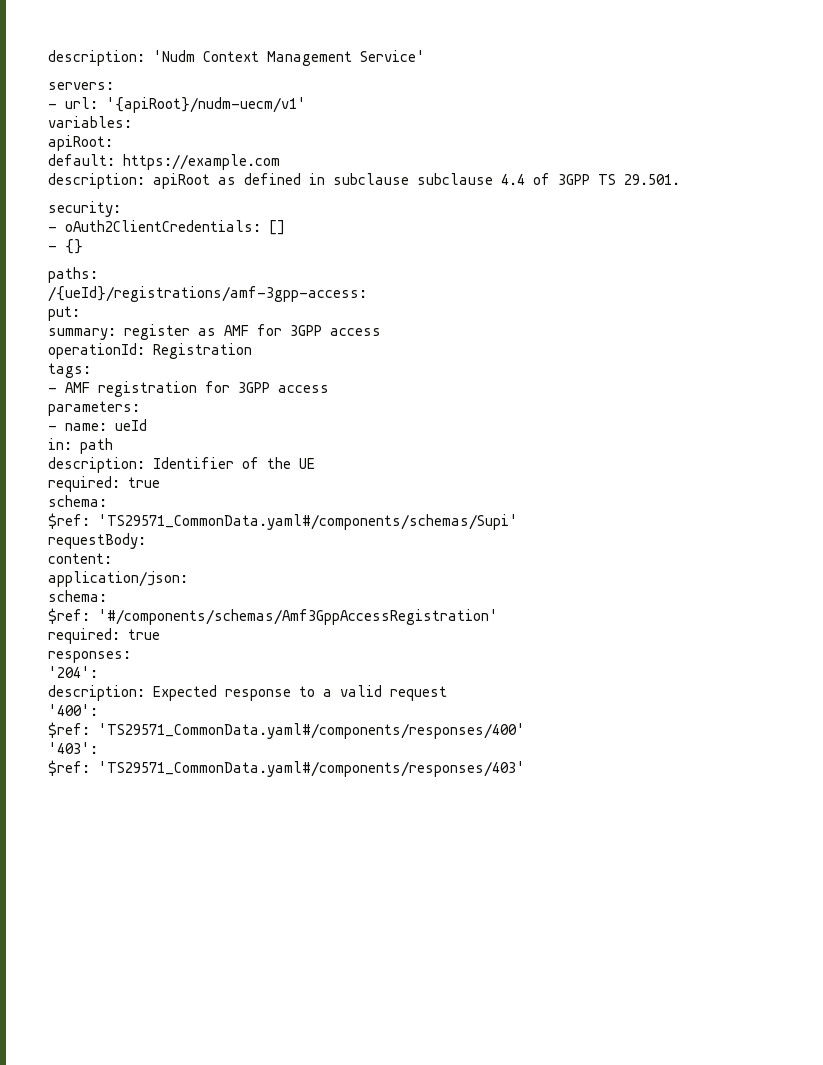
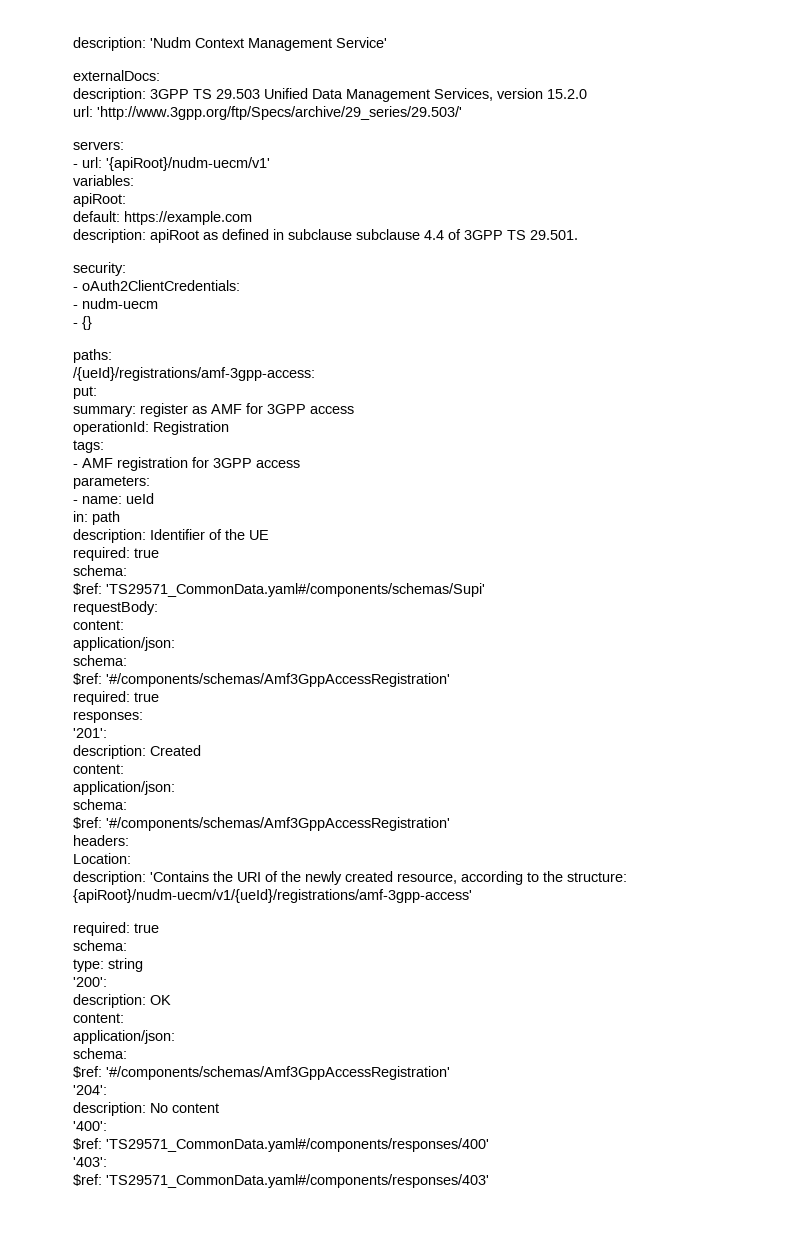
(425, 56) none -> [73,70,160,81] [73,88,587,102] [73,106,462,120] // externalDocs: // description: 3GPP TS 29.503 Unified Data Management Services, version 15.2.0 // url: 'http://www.3gpp.org/ftp/Specs/archive/29_series/29.503/'
[269,220,285,235] [] -> [73,298,158,309] // - nudm-uecm
[48,666,98,678] [48,685,447,701] '204': // description: Expected response to a valid request -> [73,728,107,738] [73,745,201,759] [73,764,124,774] [73,781,175,795] [73,799,127,810] [73,817,450,831] [73,835,129,846] [73,853,131,864] [73,871,627,885] [73,889,472,903] [73,922,159,936] [73,940,127,951] [73,958,143,972] [73,977,107,987] [73,994,171,1008] [73,1013,124,1023] [73,1030,175,1044] [73,1048,127,1059] [73,1066,450,1080] [73,1085,107,1095] [73,1102,219,1116] '201': // description: Created // content: // application/json: // schema: // $ref: '#/components/schemas/Amf3GppAccessRegistration' // headers: // Location: // description: 'Contains the URI of the newly created resource, according to the structure: {apiRoot}/nudm-uecm/v1/{ueId}/registrations/amf-3gpp-access' // required: true // schema: // type: string // '200': // description: OK // content: // application/json: // schema: // $ref: '#/components/schemas/Amf3GppAccessRegistration' // '204': // description: No content

